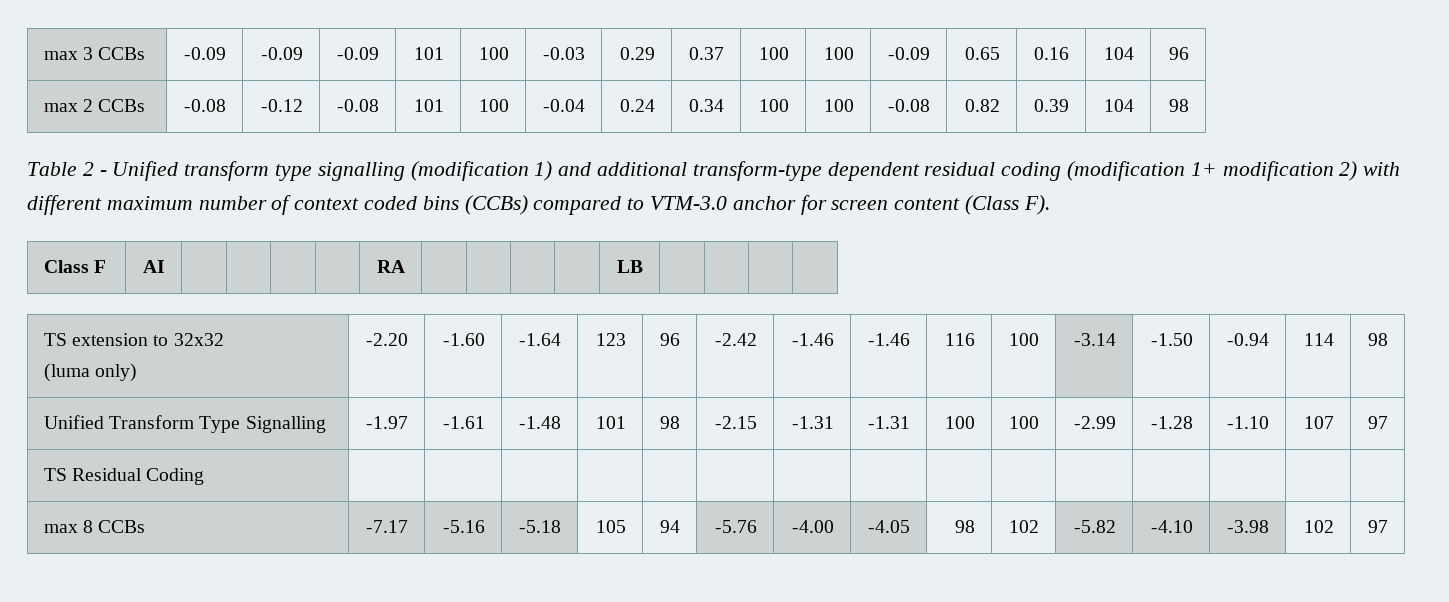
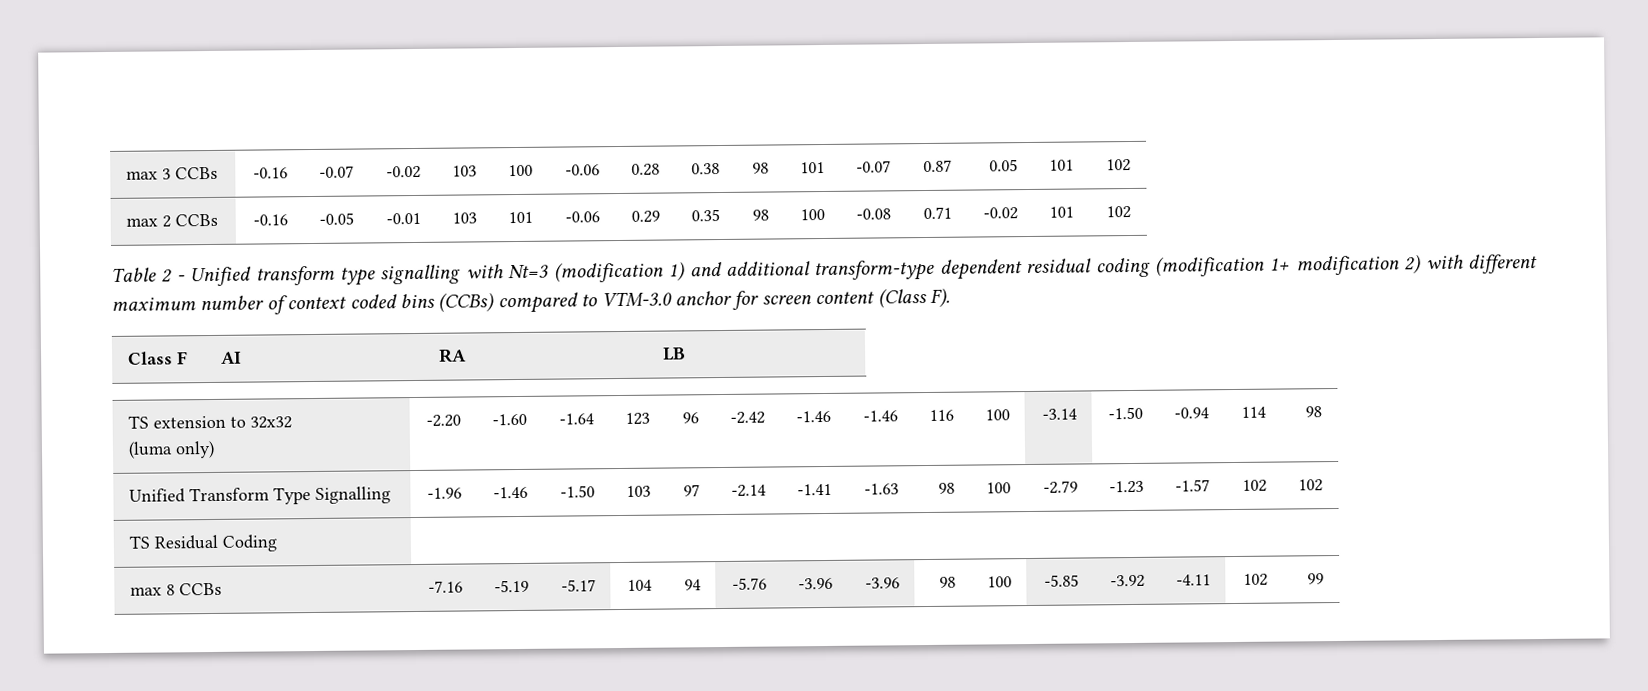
[184,47,227,60] [261,47,304,60] [337,47,380,60] [414,47,445,60] [479,47,510,60] [543,47,586,60] [620,47,656,60] [689,47,725,60] [759,47,790,60] [824,47,855,60] [888,47,931,60] [965,47,1001,60] [1034,47,1070,60] [1104,47,1135,60] [1169,47,1190,60] [43,99,146,112] [184,99,227,112] [261,99,304,112] [337,99,380,112] [414,99,445,112] [479,99,510,112] [543,99,586,112] [620,99,656,112] [689,99,725,112] [759,99,790,112] [824,99,855,112] [888,99,931,112] [965,99,1001,112] [1034,99,1070,112] [1104,99,1135,112] [1169,99,1190,112] -0.09 | -0.09 | -0.09 | 101 | 100 | -0.03 | 0.29 | 0.37 | 100 | 100 | -0.09 | 0.65 | 0.16 | 104 | 96 // max 2 CCBs | -0.08 | -0.12 | -0.08 | 101 | 100 | -0.04 | 0.24 | 0.34 | 100 | 100 | -0.08 | 0.82 | 0.39 | 104 | 98 -> [253,167,289,179] [319,165,355,178] [386,165,422,179] [452,165,478,177] [508,164,534,177] [565,164,601,176] [631,163,661,176] [691,163,721,175] [752,162,770,174] [800,161,826,174] [856,160,892,173] [923,159,953,173] [989,159,1019,172] [1049,159,1075,171] [1106,158,1132,172] [125,213,218,228] [253,214,289,226] [319,212,355,225] [386,212,422,225] [452,212,478,224] [508,211,534,224] [565,211,601,223] [631,210,661,223] [691,209,721,222] [752,209,770,221] [800,208,826,221] [856,208,892,220] [923,206,953,220] [983,207,1019,220] [1049,206,1075,218] [1106,205,1132,219] -0.16 | -0.07 | -0.02 | 103 | 100 | -0.06 | 0.28 | 0.38 | 98 | 101 | -0.07 | 0.87 | 0.05 | 101 | 102 // max 2 CCBs | -0.16 | -0.05 | -0.01 | 103 | 101 | -0.06 | 0.29 | 0.35 | 98 | 100 | -0.08 | 0.71 | -0.02 | 101 | 102
(405, 171) none -> [465,264,550,279] with Nt=3
[366,416,409,429] [443,416,486,429] [519,416,562,429] [596,416,627,429] [660,416,681,429] [715,416,758,429] [792,416,835,429] [868,416,911,429] [945,416,976,429] [1009,416,1040,429] [1074,416,1117,429] [1151,416,1194,429] [1227,416,1270,429] [1304,416,1335,429] [1368,416,1389,429] -1.97 | -1.61 | -1.48 | 101 | 98 | -2.15 | -1.31 | -1.31 | 100 | 100 | -2.99 | -1.28 | -1.10 | 107 | 97 -> [427,487,463,499] [493,486,529,499] [560,485,596,498] [626,485,652,497] [683,484,701,497] [731,484,767,497] [797,483,833,496] [864,483,900,495] [938,482,956,494] [986,482,1012,494] [1043,480,1079,494] [1109,480,1145,494] [1175,479,1211,492] [1242,479,1268,492] [1298,479,1324,492] -1.96 | -1.46 | -1.50 | 103 | 97 | -2.14 | -1.41 | -1.63 | 98 | 100 | -2.79 | -1.23 | -1.57 | 102 | 102
[366,520,409,533] [443,520,486,533] [519,520,562,533] [596,520,627,533] -7.17 | -5.16 | -5.18 | 105 -> [428,580,464,593] [494,579,530,593] [561,579,597,592] [627,579,653,591] -7.16 | -5.19 | -5.17 | 104
[792,520,835,533] [868,520,911,533] [955,520,976,533] [1009,520,1040,533] [1074,520,1117,533] [1151,520,1194,533] [1227,520,1270,533] [1304,520,1335,533] [1368,520,1389,533] -4.00 | -4.05 | 98 | 102 | -5.82 | -4.10 | -3.98 | 102 | 97 -> [798,577,834,590] [865,577,901,589] [939,576,957,588] [987,576,1013,588] [1044,574,1080,587] [1110,574,1146,588] [1176,574,1212,586] [1243,573,1269,586] [1307,573,1325,585] -3.96 | -3.96 | 98 | 100 | -5.85 | -3.92 | -4.11 | 102 | 99

